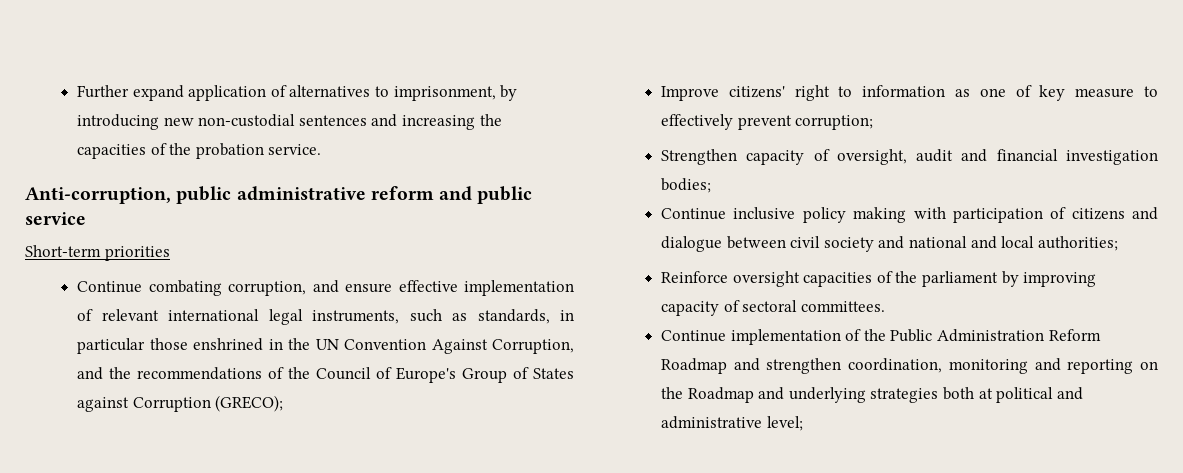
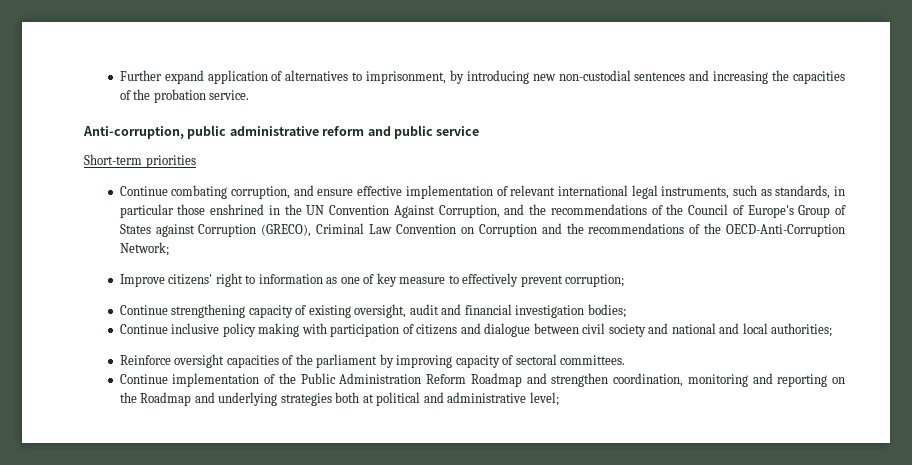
[215,395,284,412] (GRECO); -> [261,223,845,237] [119,242,169,256] (GRECO), Criminal Law Convention on Corruption and the recommendations of the OECD-Anti-Corruption Network;
[661,149,830,165] Strengthen capacity of -> [119,304,351,318] Continue strengthening capacity of existing

